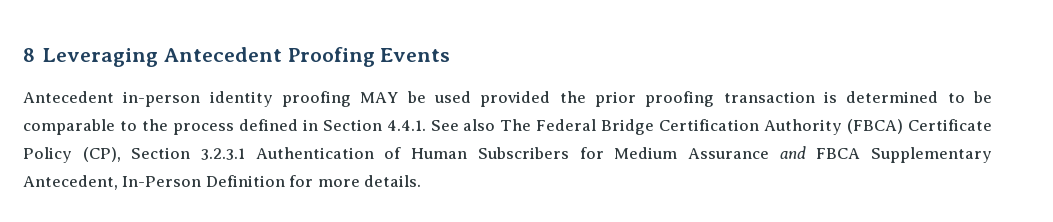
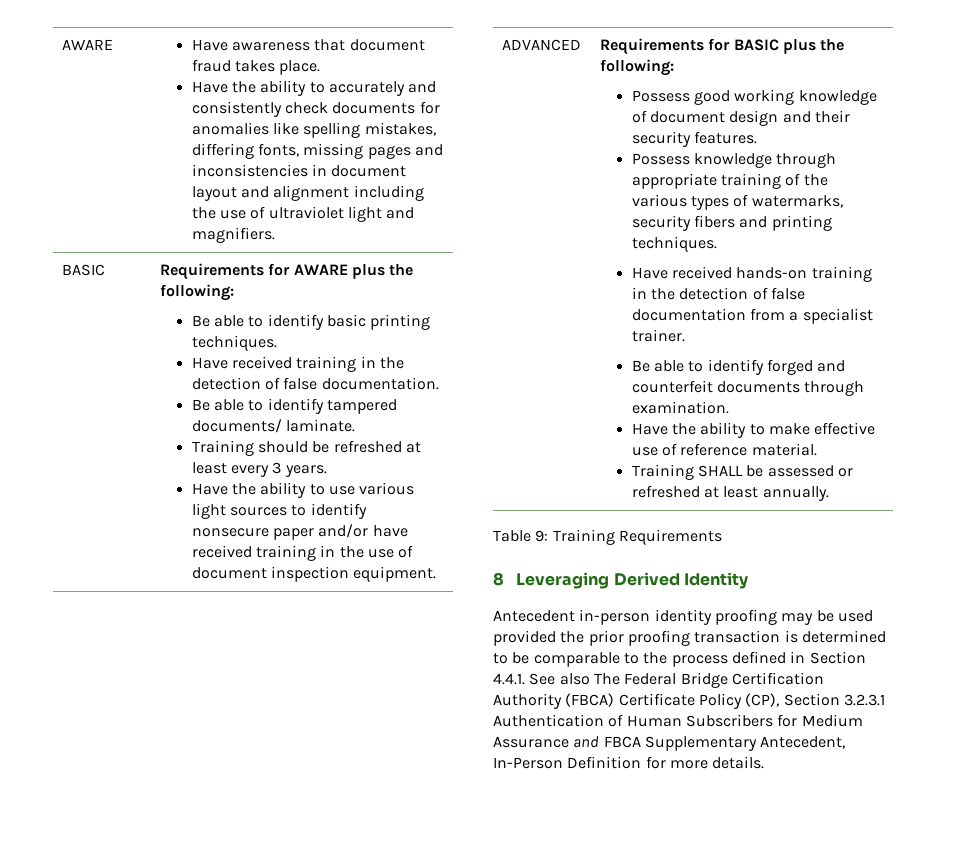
[23,47,451,67] 8 Leveraging Antecedent Proofing Events -> [62,39,114,50] [191,39,425,51] [191,59,321,75] [191,80,437,96] [191,101,440,117] [191,122,436,138] [191,143,444,159] [191,164,407,177] [191,185,424,201] [191,206,415,222] [191,227,275,243] [62,264,106,276] [160,263,414,280] [160,284,235,301] [191,314,431,330] [191,335,277,351] [191,356,405,372] [191,377,439,390] [191,398,398,414] [191,419,356,433] [191,440,422,456] [191,462,327,477] [191,482,415,498] [191,503,367,519] [191,524,408,540] [191,545,414,561] [191,566,437,582] [502,39,582,51] [600,38,845,55] [600,59,675,76] [631,89,877,105] [631,110,851,126] [631,131,758,147] [631,153,837,168] [631,173,828,189] [631,194,843,210] [631,215,832,231] [631,236,717,252] [631,266,872,282] [631,287,806,300] [631,308,873,324] [631,329,685,342] [631,359,846,375] [631,380,865,396] [631,401,729,414] [631,422,876,438] [631,443,817,456] [631,464,854,480] [631,485,829,501] [493,529,722,545] [493,572,749,589] AWARE | Have awareness that document fraud takes place. // Have the ability to accurately and consistently check documents for anomalies like spelling mistakes, differing fonts, missing pages and inconsistencies in document layout and alignment including the use of ultraviolet light and magnifiers. // BASIC | Requirements for AWARE plus the following: // Be able to identify basic printing techniques. // Have received training in the detection of false documentation. // Be able to identify tampered documents/ laminate. // Training should be refreshed at least every 3 years. // Have the ability to use various light sources to identify nonsecure paper and/or have received training in the use of document inspection equipment. // ADVANCED | Requirements for BASIC plus the following: // Possess good working knowledge of document design and their security features. // Possess knowledge through appropriate training of the various types of watermarks, security fibers and printing techniques. // Have received hands-on training in the detection of false documentation from a specialist trainer. // Be able to identify forged and counterfeit documents through examination. // Have the ability to make effective use of reference material. // Training SHALL be assessed or refreshed at least annually. // Table 9: Training Requirements // 8 Leveraging Derived Identity
[360,92,399,103] MAY -> [781,613,814,625] may

